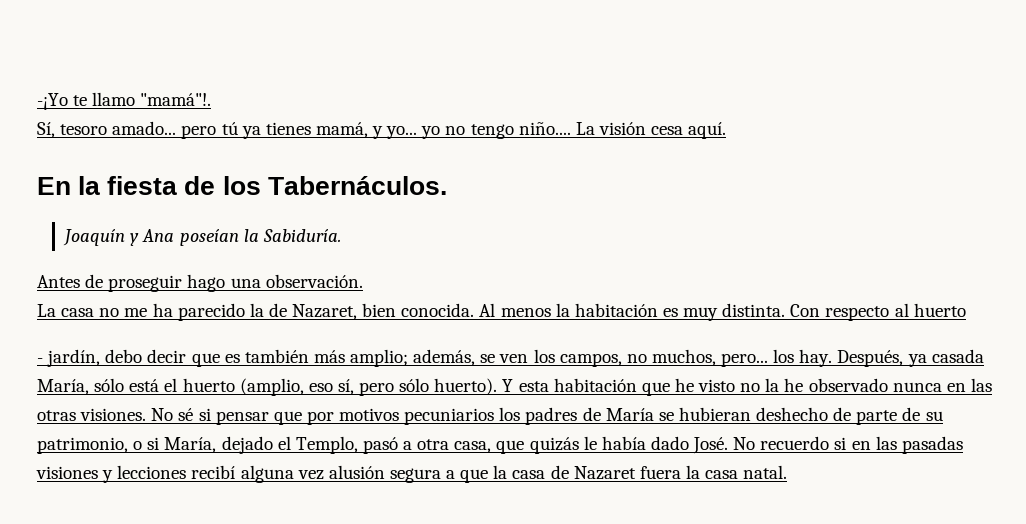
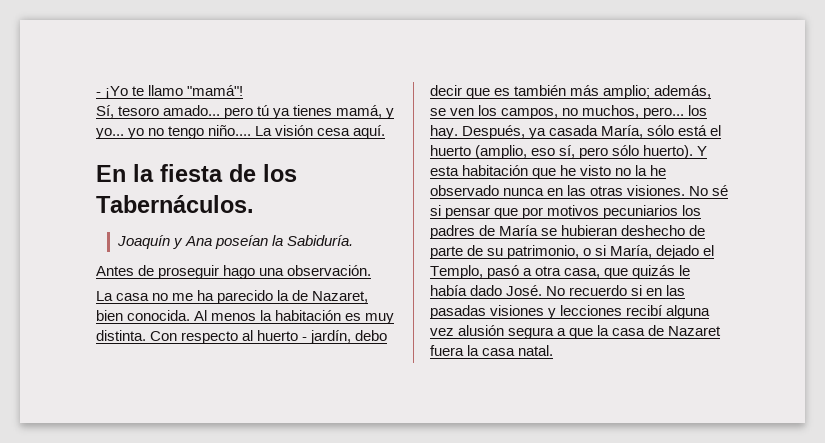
[37,93,68,110] -¡Yo -> [96,86,129,98] - ¡Yo
[140,93,212,106] "mamá"!. -> [187,85,244,96] "mamá"!
(966, 310) // -> (299, 335) none

